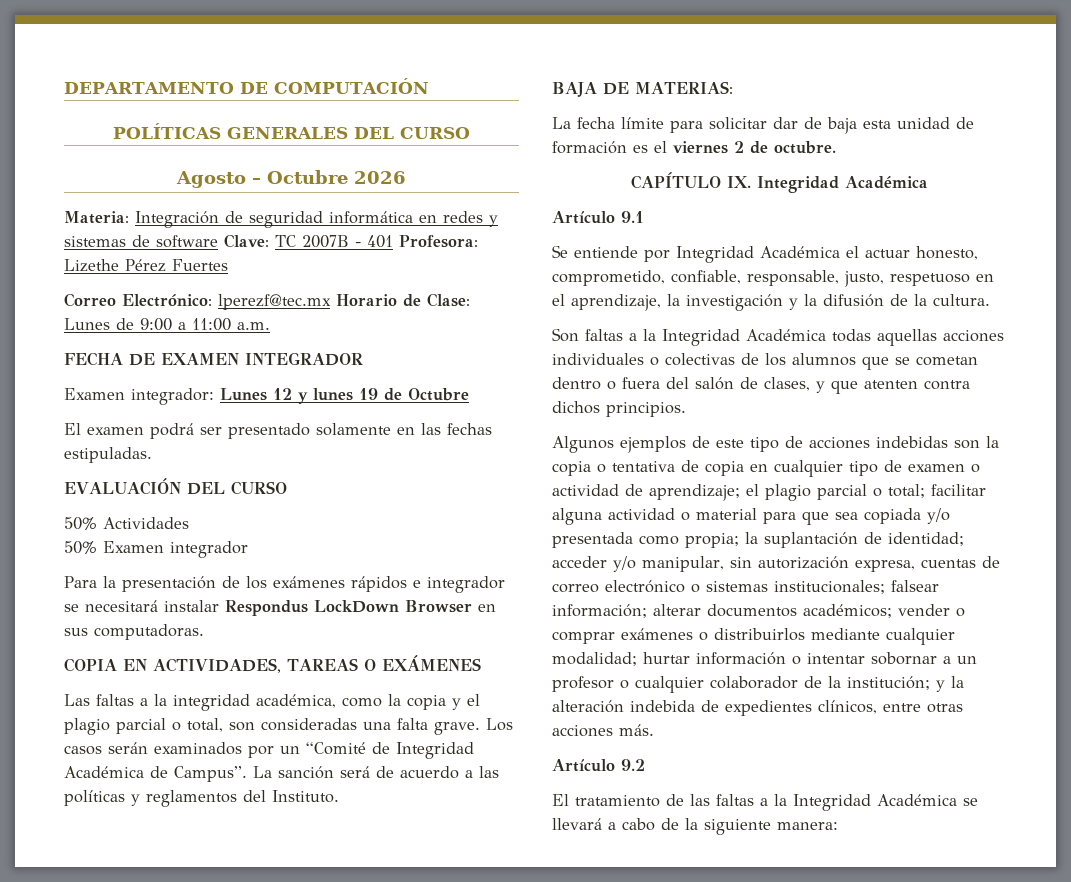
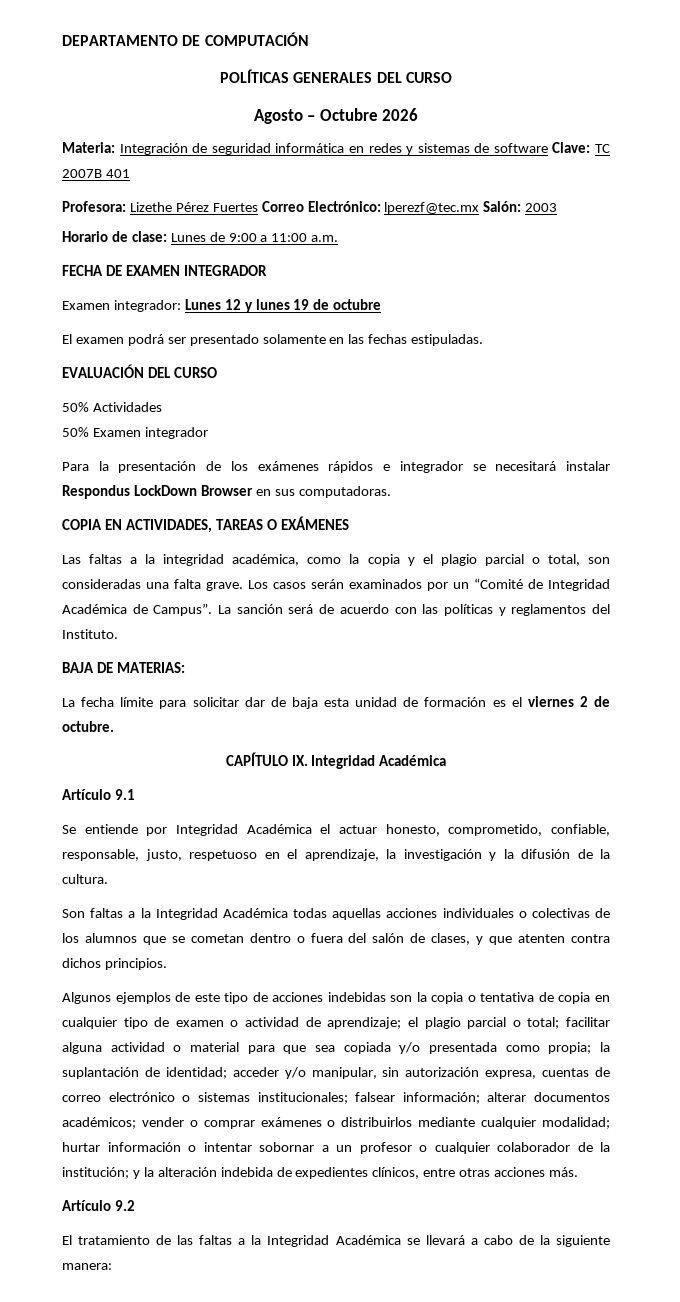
[355,242,361,247] - -> (102, 173) none
(393, 241) none -> (130, 173) //
(228, 265) // -> (258, 207) none
(331, 302) none -> [483,201,558,212] Salón: 2003 //
[427,293,470,307] Clase: -> [131,231,167,242] clase:
[408,388,469,401] Octubre -> [333,299,382,310] octubre
[465,770,473,778] a -> [394,607,417,614] con

